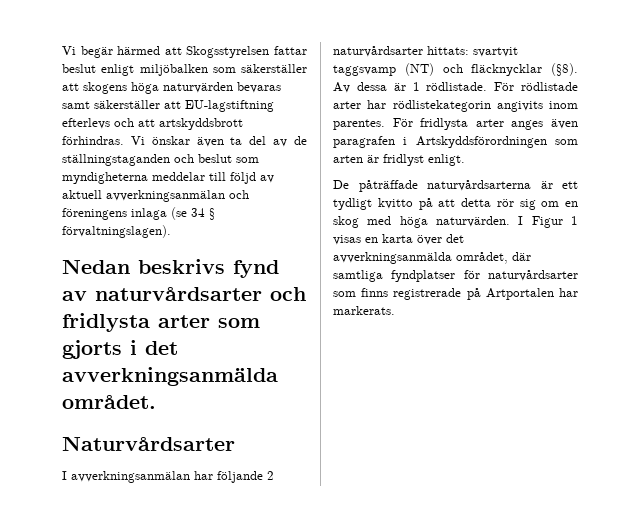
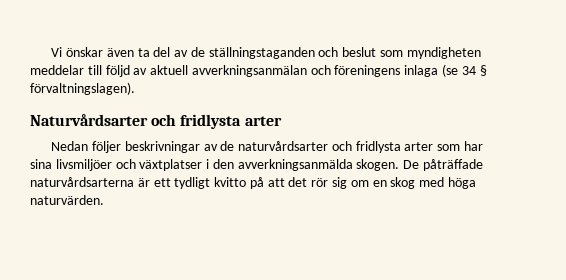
[62,46,307,58] [62,64,307,76] [62,82,281,94] [62,100,274,112] [62,118,243,130] [62,136,145,145] Vi begär härmed att Skogsstyrelsen fattar beslut enligt miljöbalken som säkerställer att skogens höga naturvärden bevaras samt säkerställer att EU-lagstiftning efterlevs och att artskyddsbrott förhindras. Vi -> [51,47,63,57] Vi
[62,172,148,184] myndigheterna -> [406,47,481,59] myndigheten
[62,259,279,278] [62,291,87,301] Nedan beskrivs fynd av -> [30,114,282,129] [51,141,235,153] Naturvårdsarter och fridlysta arter // Nedan följer beskrivningar av de
[62,340,178,359] [62,367,278,386] [62,395,156,409] [62,436,235,451] [62,471,274,483] [333,46,518,57] [333,63,578,76] [333,82,578,93] [333,100,578,112] [333,118,578,130] [333,136,578,148] [333,154,465,166] gjorts i det avverkningsanmälda området. // Naturvårdsarter // I avverkningsanmälan har följande 2 naturvårdsarter hittats: svartvit taggsvamp (NT) och fläcknycklar (§8). Av dessa är 1 rödlistade. För rödlistade arter har rödlistekategorin angivits inom parentes. För fridlysta arter anges även paragrafen i Artskyddsförordningen som arten är fridlyst enligt. // -> [464,141,484,151] [30,159,400,171] har sina livsmiljöer och växtplatser i den avverkningsanmälda skogen.
[461,198,491,207] detta -> [288,177,308,187] det
[518,216,578,228] [333,234,464,245] [333,252,531,264] [333,270,578,282] [333,288,578,300] [333,306,395,315] I Figur 1 visas en karta över det avverkningsanmälda området, där samtliga fyndplatser för naturvårdsarter som finns registrerade på Artportalen har markerats. -> (104, 200) none

